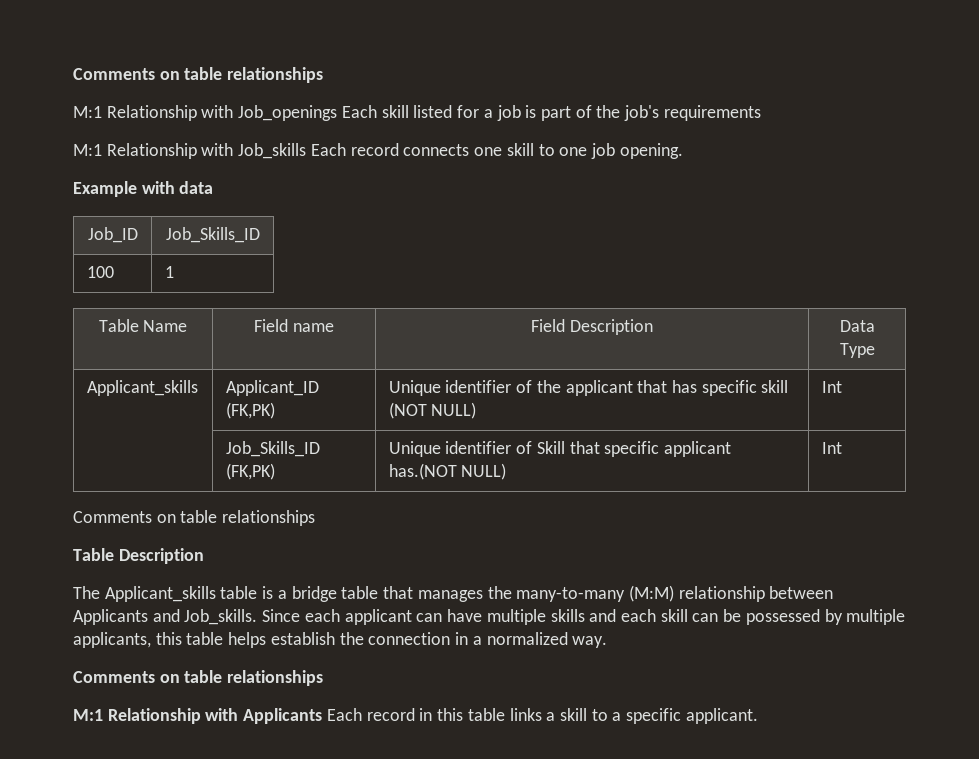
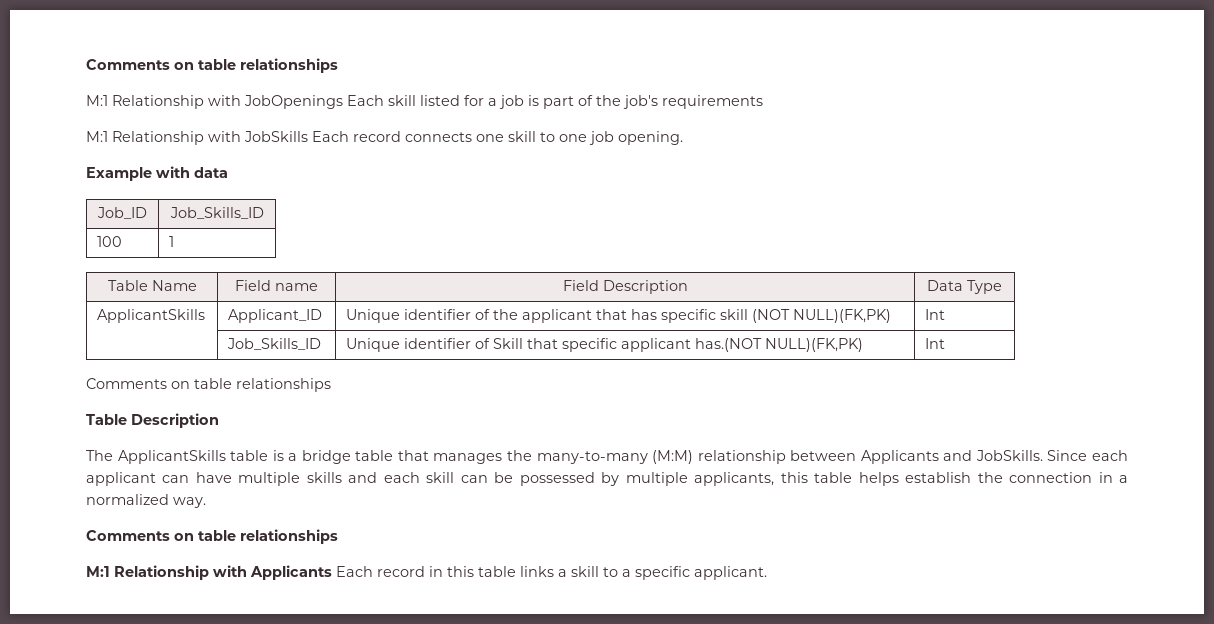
[73,67,324,83] [73,105,338,121] Comments on table relationships // M:1 Relationship with Job_openings -> [86,58,338,73] [86,95,343,109] Comments on table relationships // M:1 Relationship with JobOpenings
[238,143,307,159] Job_skills -> [244,131,308,142] JobSkills
[86,380,198,396] Applicant_skills -> [97,309,206,323] ApplicantSkills
[225,402,275,419] (FK,PK) -> (323, 316) none
[431,402,477,419] NULL) -> [793,309,892,323] NULL)(FK,PK)
[225,463,275,480] (FK,PK) -> (322, 344) none
[461,463,507,480] NULL) -> [765,338,864,352] NULL)(FK,PK)
[104,586,216,602] Applicant_skills -> [117,450,226,464] ApplicantSkills
[184,609,258,625] Job_skills. -> [975,450,1043,461] JobSkills.

